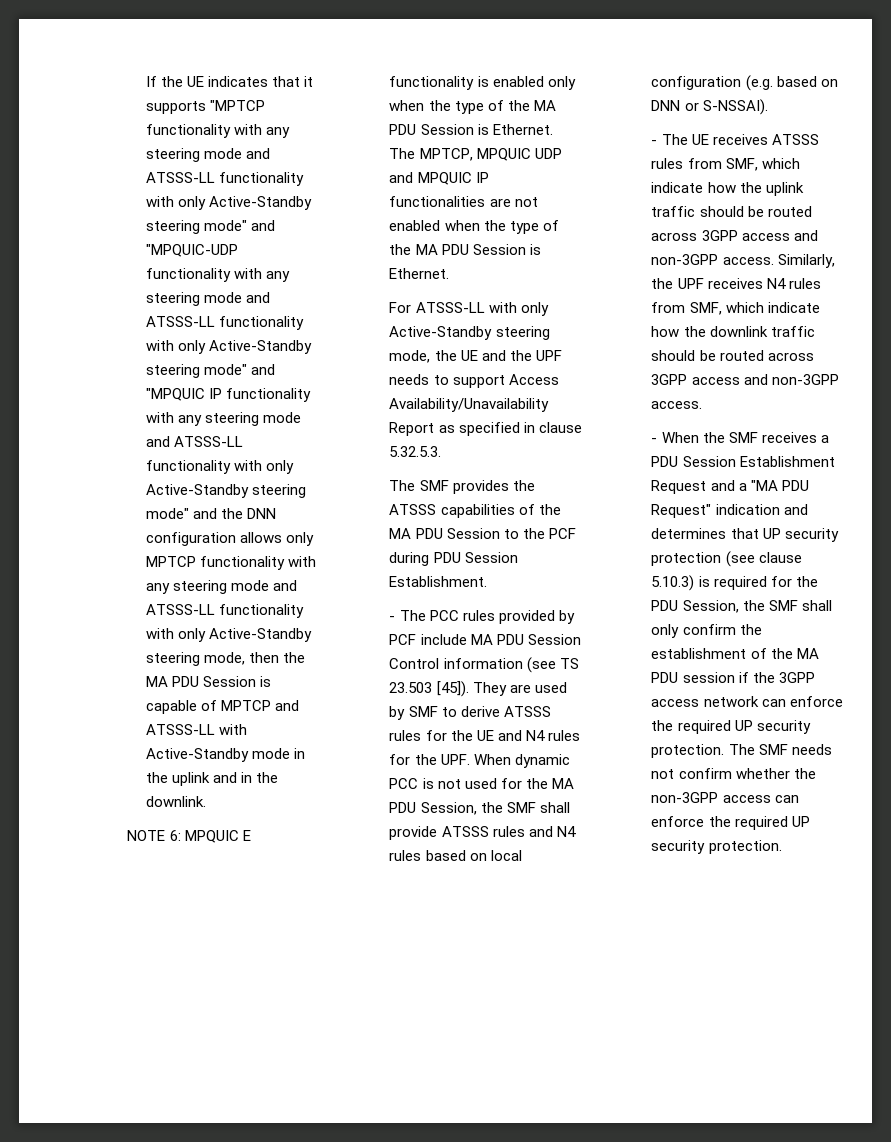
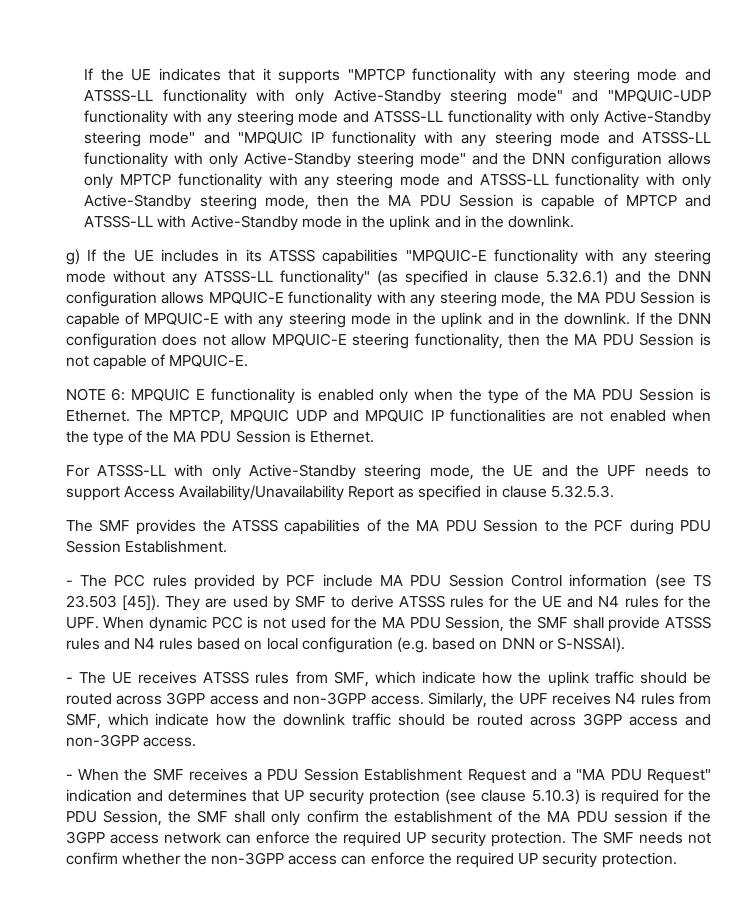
(206, 801) none -> [65,249,711,265] [65,270,711,286] [65,291,711,307] [65,312,711,328] [65,333,711,349] [65,354,249,370] // g) If the UE includes in its ATSSS capabilities "MPQUIC-E functionality with any steering mode without any ATSSS-LL functionality" (as specified in clause 5.32.6.1) and the DNN configuration allows MPQUIC-E functionality with any steering mode, the MA PDU Session is capable of MPQUIC-E with any steering mode in the uplink and in the downlink. If the DNN configuration does not allow MPQUIC-E steering functionality, then the MA PDU Session is not capable of MPQUIC-E.

